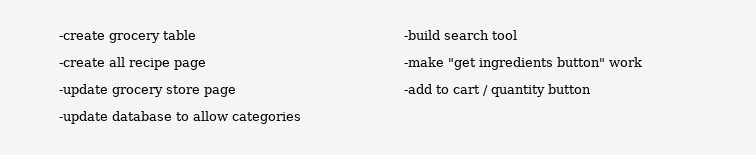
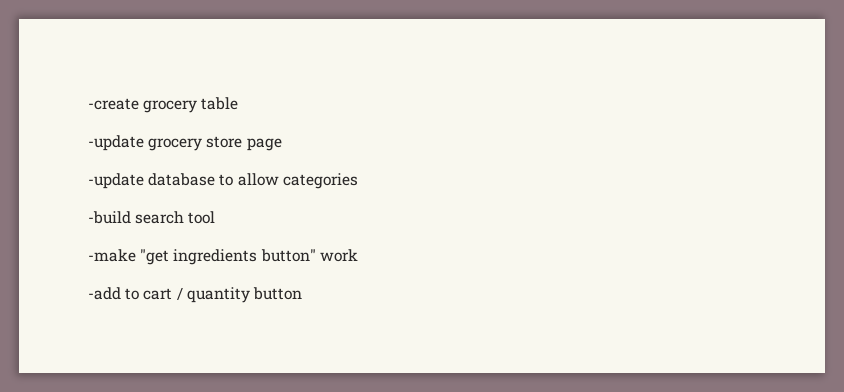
[59,57,206,70] // -create all recipe page -> (239, 103) none

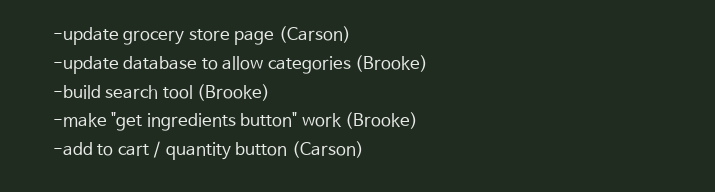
[88,97,239,113] -create grocery table // -> (53, 36) none
(282, 144) none -> [278,26,351,43] (Carson)
(358, 181) none -> [355,55,429,72] (Brooke)
(216, 217) none -> [197,84,271,101] (Brooke)
(358, 255) none -> [345,112,419,129] (Brooke)
(302, 293) none -> [291,141,364,158] (Carson)

